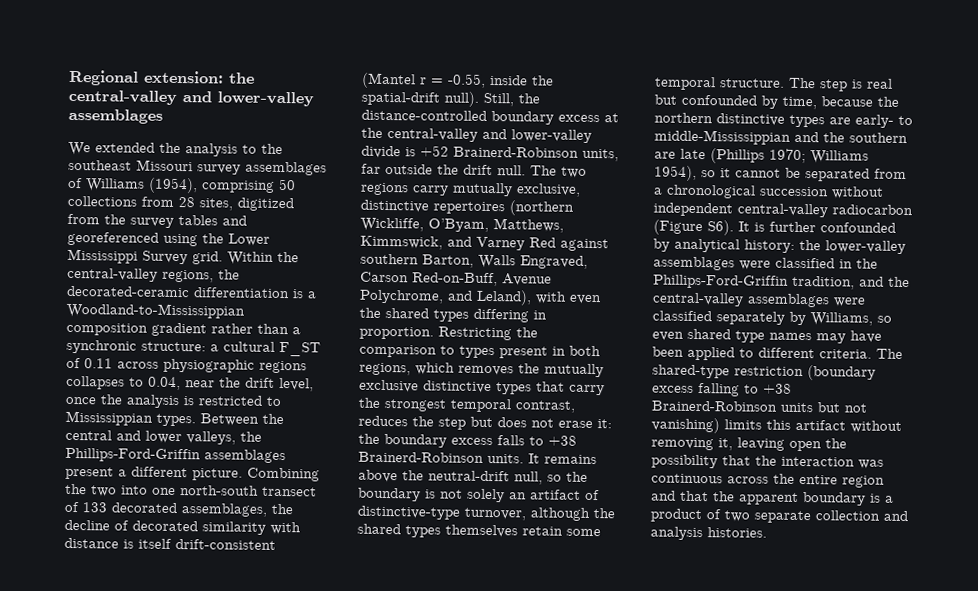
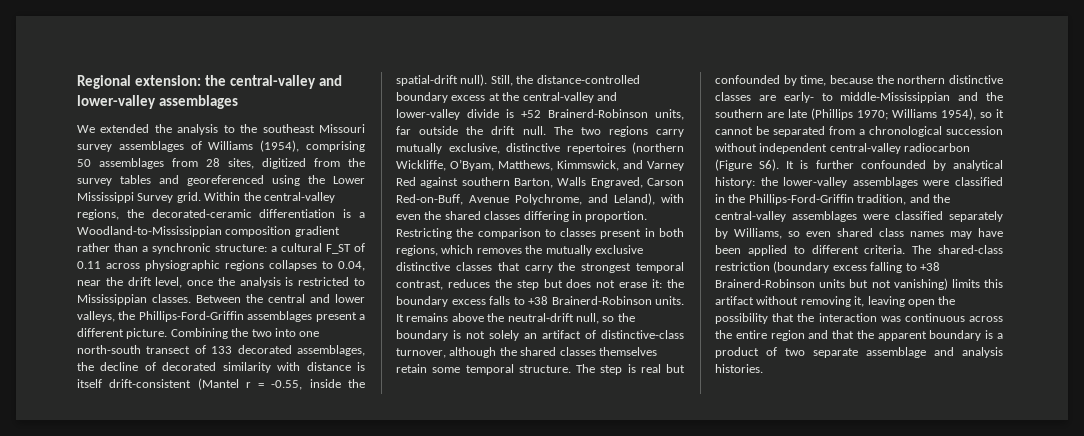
[67,195,137,207] collections -> [99,158,164,169] assemblages
[156,413,196,427] types. -> [152,294,191,303] classes.
[433,309,469,322] types -> [484,211,521,220] classes
[459,345,495,359] types -> [560,228,597,237] classes
[496,382,532,395] types -> [455,262,492,271] classes
[357,505,460,520] distinctive-type -> [601,330,684,339] distinctive-class
[405,525,441,538] types -> [559,347,596,356] classes
[789,114,825,128] types -> [715,92,751,101] classes
[735,330,765,343] type -> [879,228,904,237] class
[652,364,730,379] shared-type -> [938,245,1003,254] shared-class
[815,510,880,521] collection -> [866,347,926,358] assemblage

